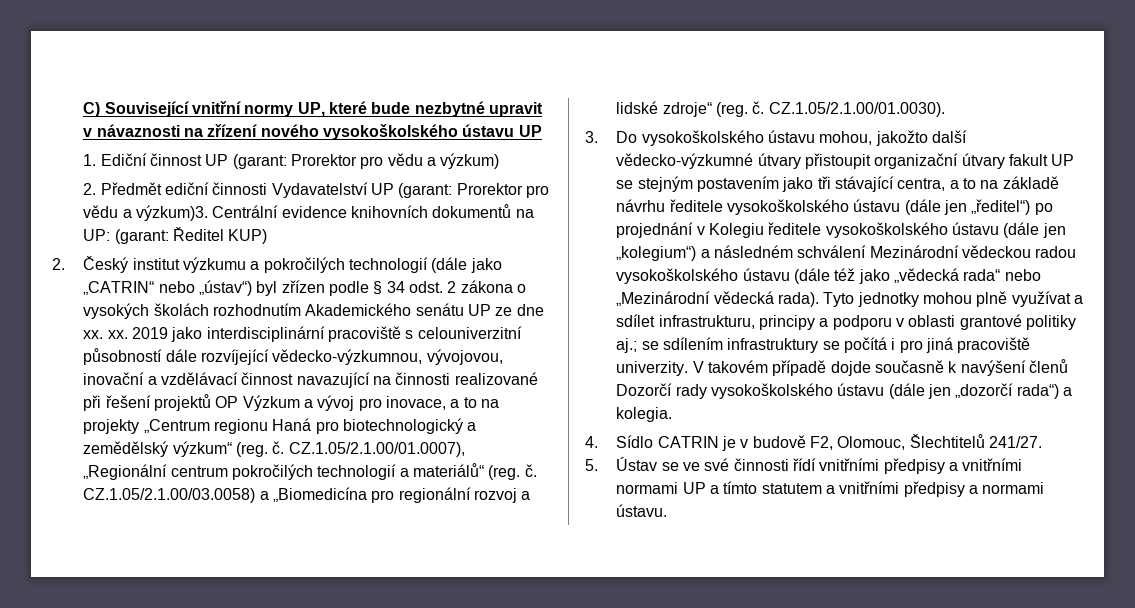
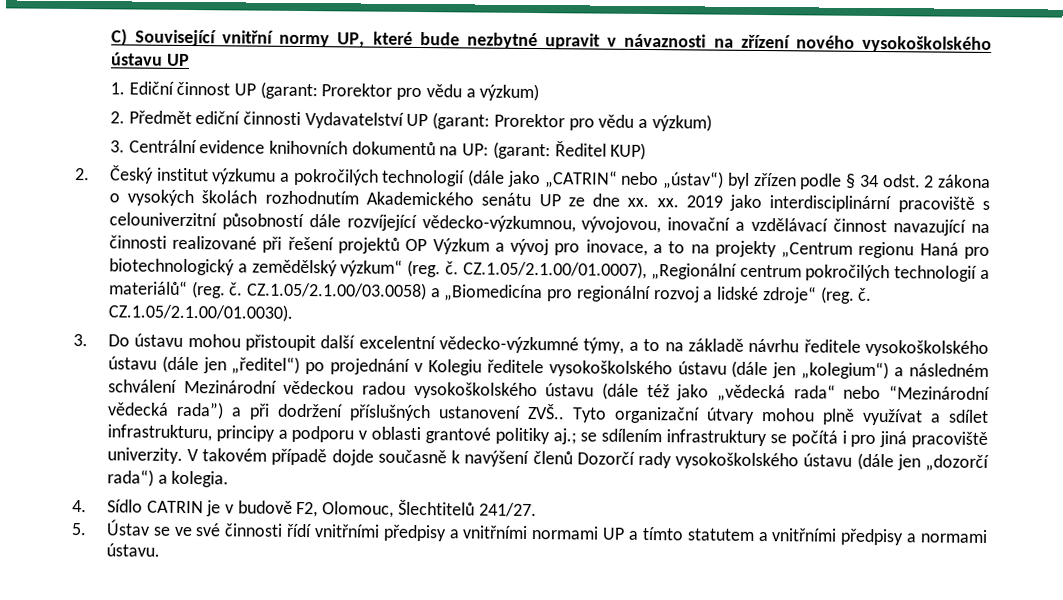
[135,205,208,221] výzkum)3. -> [651,114,712,132] [109,140,125,153] výzkum) // 3.
[641,130,967,146] [616,153,1075,169] [616,176,946,192] vysokoškolského ústavu mohou, jakožto další vědecko-výzkumné útvary přistoupit organizační útvary fakult UP se stejným postavením jako tři stávající centra, -> [134,333,625,354] ústavu mohou přistoupit další excelentní vědecko-výzkumné týmy,
[616,291,919,307] „Mezinárodní vědecká rada). Tyto jednotky -> [889,385,991,401] [106,401,755,424] “Mezinárodní vědecká rada”) a při dodržení příslušných ustanovení ZVŠ.. Tyto organizační útvary

